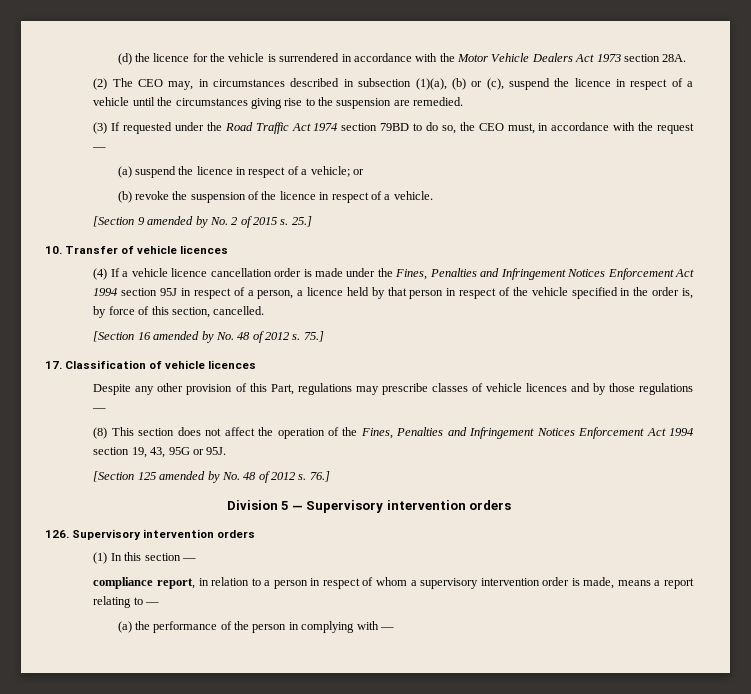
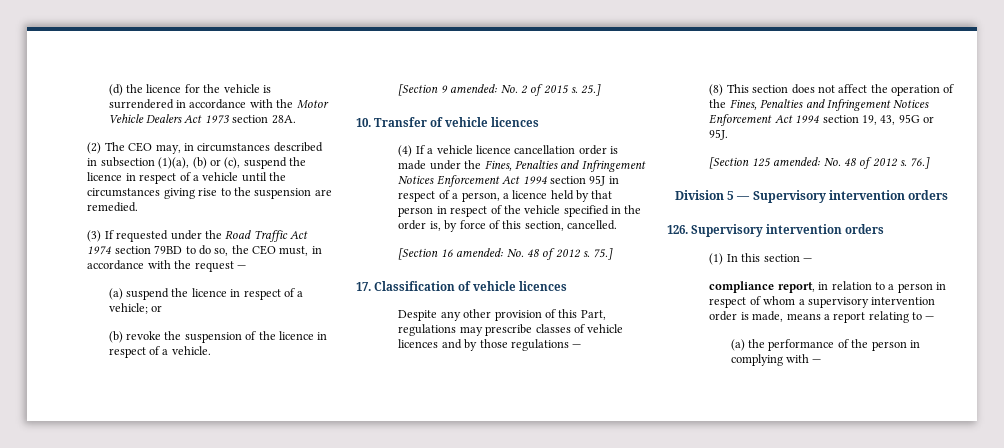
[147,216,208,228] amended by -> [450,84,498,93] amended:
[153,331,214,343] amended by -> [456,248,504,257] amended:
[159,471,220,483] amended by -> [773,157,821,166] amended:

